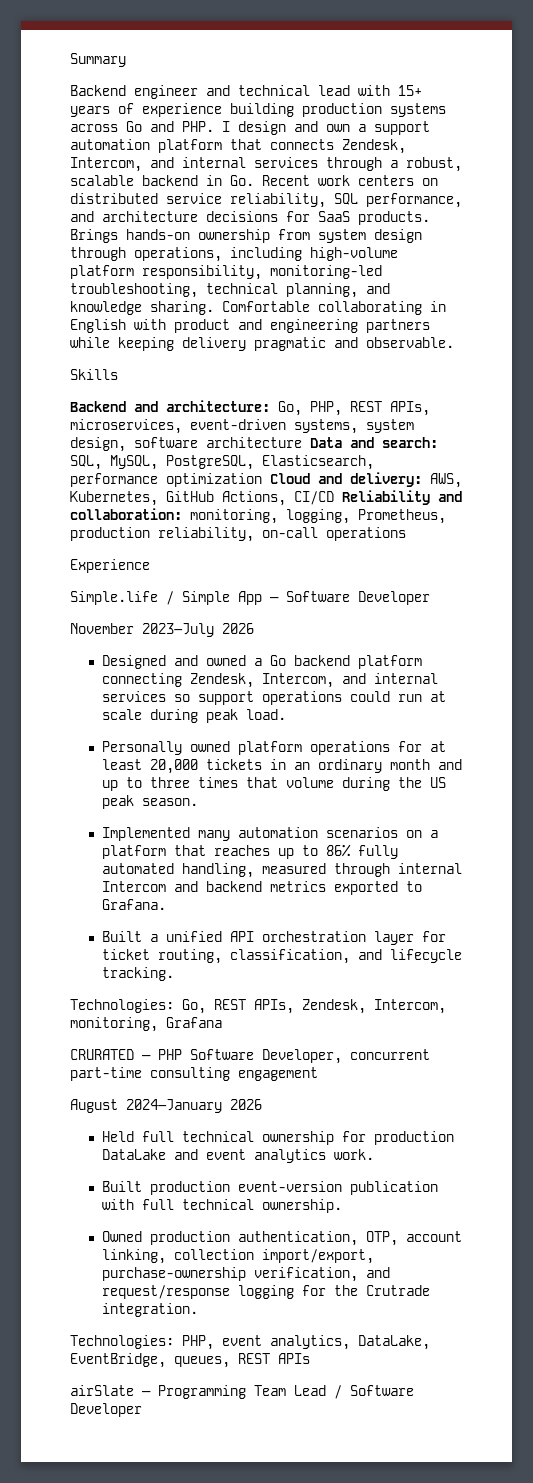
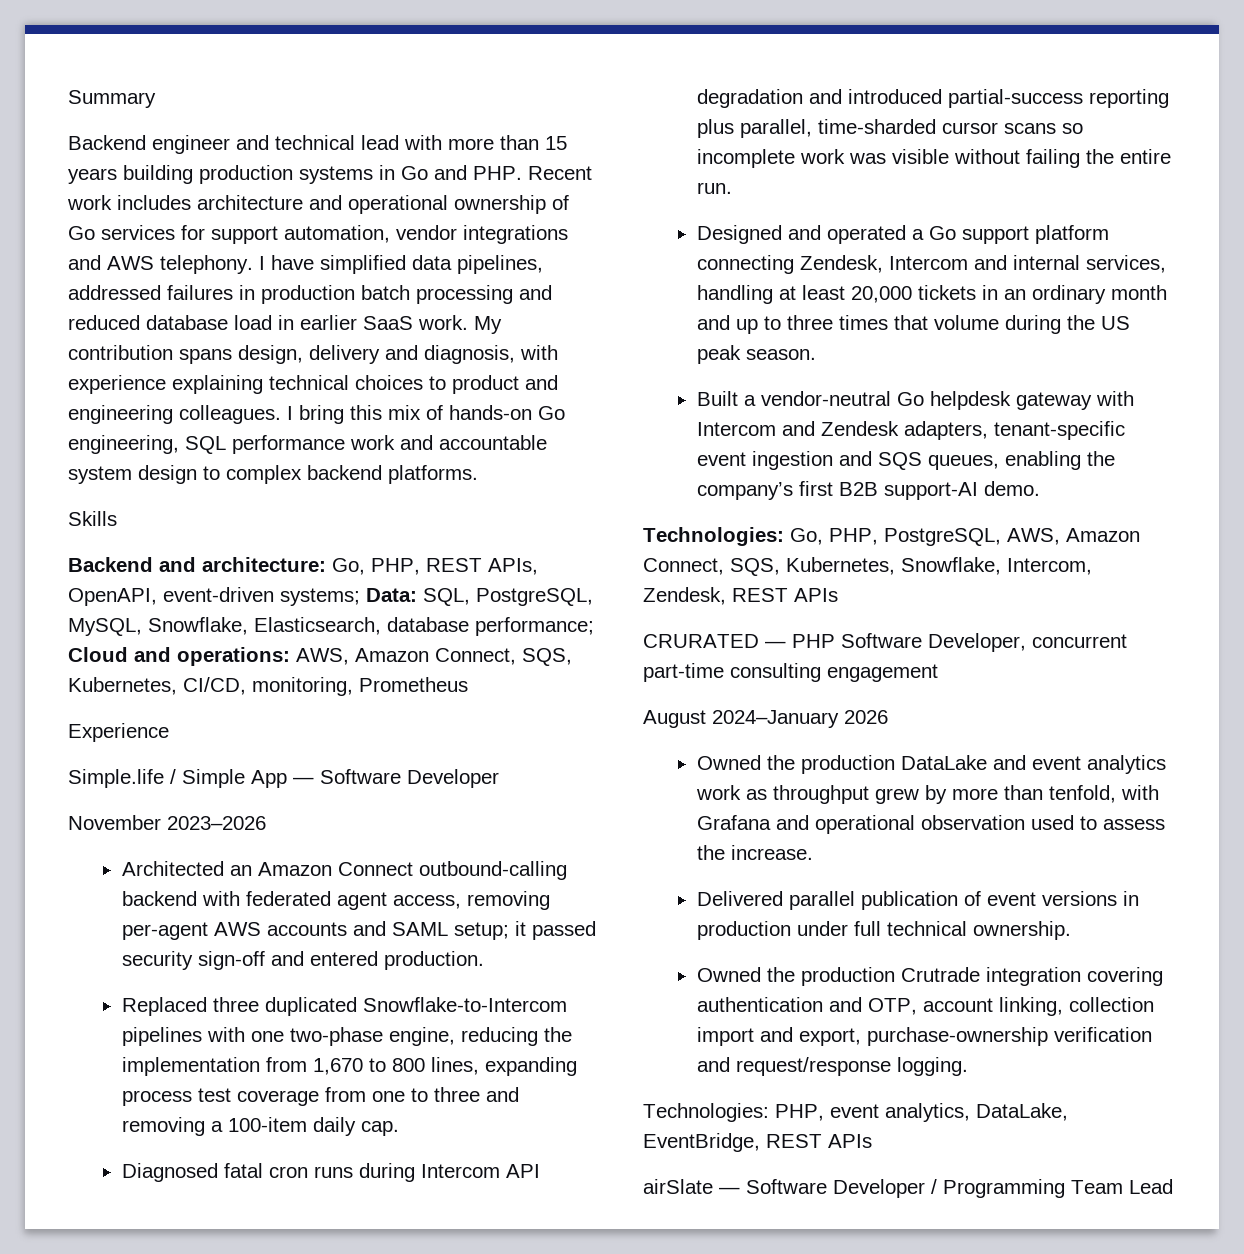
[398,85,422,96] [70,103,222,117] 15+ years of experience -> [448,135,567,150] [68,168,117,184] more than 15 years
[70,124,118,132] across -> [379,165,395,180] in
[222,121,430,135] [70,139,406,154] [70,157,462,172] [70,175,438,186] [70,193,462,208] [70,211,430,225] [70,229,422,243] [70,247,398,262] [70,265,382,280] [70,283,390,298] [70,301,446,315] [70,319,430,333] [70,337,454,351] I design and own a support automation platform that connects Zendesk, Intercom, and internal services through a robust, scalable backend in Go. Recent work centers on distributed service reliability, SQL performance, and architecture decisions for SaaS products. Brings hands-on ownership from system design through operations, including high-volume platform responsibility, monitoring-led troubleshooting, technical planning, and knowledge sharing. Comfortable collaborating in English with product and engineering partners while keeping delivery pragmatic and observable. -> [528,166,592,180] [67,195,569,214] [68,225,568,244] [68,255,543,274] [68,285,552,304] [68,315,502,334] [68,345,558,364] [68,375,558,394] [68,405,565,424] [68,435,547,454] [68,465,478,484] Recent work includes architecture and operational ownership of Go services for support automation, vendor integrations and AWS telephony. I have simplified data pipelines, addressed failures in production batch processing and reduced database load in earlier SaaS work. My contribution spans design, delivery and diagnosis, with experience explaining technical choices to product and engineering colleagues. I bring this mix of hands-on Go engineering, SQL performance work and accountable system design to complex backend platforms.
[70,419,414,434] [70,437,438,452] [70,455,374,470] [70,472,462,488] [70,490,462,506] [70,508,446,524] [70,527,406,542] microservices, event-driven systems, system design, software architecture Data and search: SQL, MySQL, PostgreSQL, Elasticsearch, performance optimization Cloud and delivery: AWS, Kubernetes, GitHub Actions, CI/CD Reliability and collaboration: monitoring, logging, Prometheus, production reliability, on-call operations -> [68,587,593,606] [68,617,594,636] [68,647,572,666] [68,677,468,696] OpenAPI, event-driven systems; Data: SQL, PostgreSQL, MySQL, Snowflake, Elasticsearch, database performance; Cloud and operations: AWS, Amazon Connect, SQS, Kubernetes, CI/CD, monitoring, Prometheus
[142,623,254,637] 2023–July 2026 -> [167,816,266,830] [121,861,567,880] [121,891,550,910] [121,921,596,940] [121,951,484,970] [121,997,567,1016] [121,1027,572,1046] [121,1057,577,1076] [121,1087,519,1106] [121,1117,399,1136] [121,1163,540,1182] [696,89,1169,108] [696,119,1083,138] [696,149,1171,168] [696,182,732,194] 2023–2026 // Architected an Amazon Connect outbound-calling backend with federated agent access, removing per-agent AWS accounts and SAML setup; it passed security sign-off and entered production. // Replaced three duplicated Snowflake-to-Intercom pipelines with one two-phase engine, reducing the implementation from 1,670 to 800 lines, expanding process test coverage from one to three and removing a 100-item daily cap. // Diagnosed fatal cron runs during Intercom API degradation and introduced partial-success reporting plus parallel, time-sharded cursor scans so incomplete work was visible without failing the entire run.
[205,655,246,666] owned -> [826,225,906,244] operated
[293,655,350,666] backend -> [961,226,1029,244] support
[261,673,438,688] [101,691,446,705] [101,709,286,723] [101,741,422,755] Intercom, and internal services so support operations could run at scale during peak load. // Personally owned platform operations for -> [888,255,1166,273] [696,285,773,304] Intercom and internal services, handling
[101,827,438,841] [101,844,398,859] [101,863,462,878] [101,881,422,895] [101,899,166,910] [101,931,446,945] [101,949,462,964] [101,967,174,981] [70,999,446,1014] [70,1017,222,1032] Implemented many automation scenarios on a platform that reaches up to 86% fully automated handling, measured through internal Intercom and backend metrics exported to Grafana. // Built a unified API orchestration layer for ticket routing, classification, and lifecycle tracking. // Technologies: Go, REST APIs, Zendesk, Intercom, monitoring, Grafana -> [696,391,1134,410] [696,421,1125,440] [696,451,1115,470] [696,481,1040,500] [643,527,1140,546] [643,557,1092,576] [643,587,838,605] Built a vendor-neutral Go helpdesk gateway with Intercom and Zendesk adapters, tenant-specific event ingestion and SQS queues, enabling the company’s first B2B support-AI demo. // Technologies: Go, PHP, PostgreSQL, AWS, Amazon Connect, SQS, Kubernetes, Snowflake, Intercom, Zendesk, REST APIs
[101,1131,366,1145] Held full technical ownership for -> [696,755,795,770] Owned the
[333,1149,374,1160] [101,1181,438,1195] [101,1199,342,1213] [101,1231,462,1246] [101,1249,374,1264] [101,1267,390,1282] [101,1285,430,1299] [101,1303,198,1317] work. // Built production event-version publication with full technical ownership. // Owned production authentication, OTP, account linking, collection import/export, purchase-ownership verification, and request/response logging for the Crutrade integration. -> [695,785,1159,804] [696,815,1165,834] [696,845,813,860] [696,891,1139,910] [696,921,1071,940] [696,967,1163,986] [696,997,1154,1016] [696,1027,1152,1046] [696,1057,968,1076] work as throughput grew by more than tenfold, with Grafana and operational observation used to assess the increase. // Delivered parallel publication of event versions in production under full technical ownership. // Owned the production Crutrade integration covering authentication and OTP, account linking, collection import and export, purchase-ownership verification and request/response logging.
[174,1356,230,1368] queues, -> (760, 1142) none
[158,1385,414,1399] [70,1403,142,1417] Programming Team Lead / Software Developer -> [746,1179,1173,1198] Software Developer / Programming Team Lead

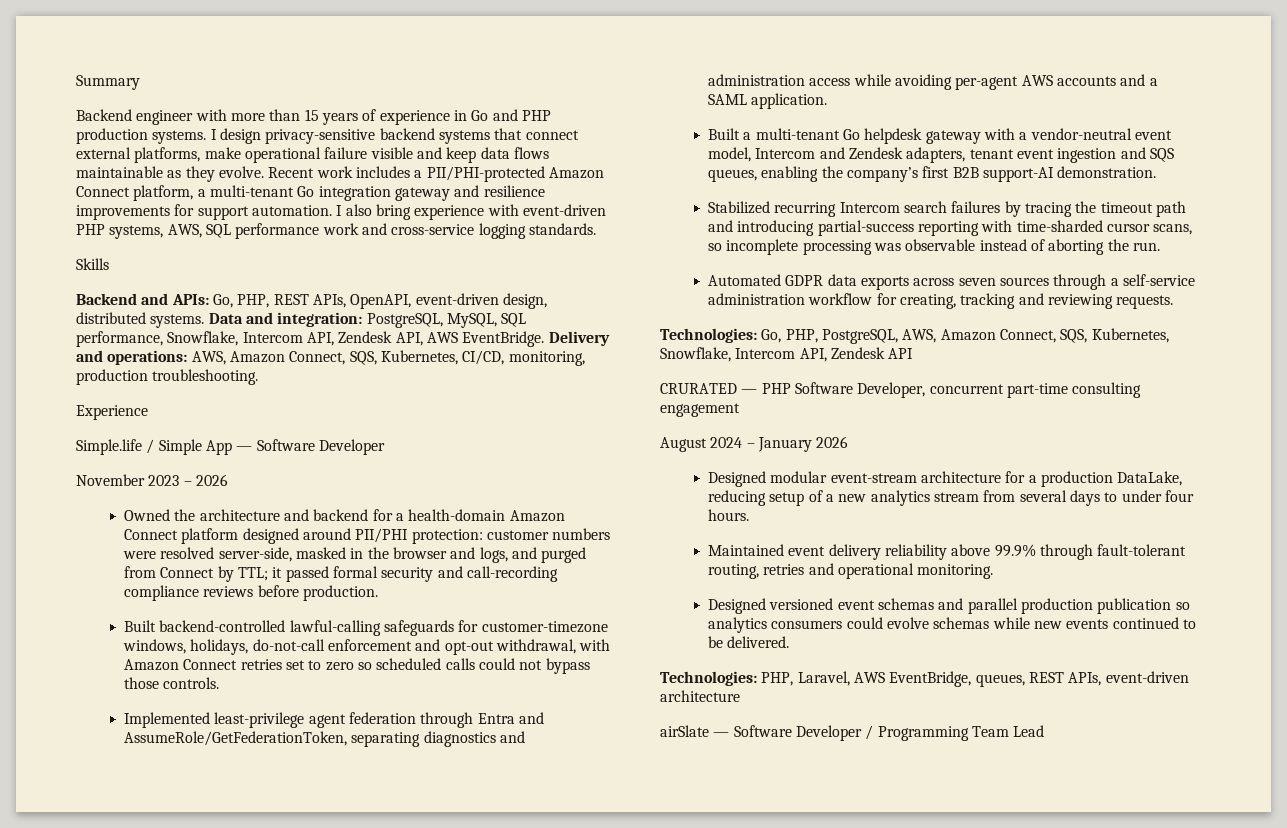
[236,135,399,150] and technical lead -> (194, 117) none
[123,165,592,184] [67,195,569,214] [68,225,568,244] [68,255,543,274] [68,285,552,304] [68,315,502,334] [68,345,558,364] [68,375,558,394] [68,405,565,424] [68,435,547,454] [68,465,478,484] building production systems in Go and PHP. Recent work includes architecture and operational ownership of Go services for support automation, vendor integrations and AWS telephony. I have simplified data pipelines, addressed failures in production batch processing and reduced database load in earlier SaaS work. My contribution spans design, delivery and diagnosis, with experience explaining technical choices to product and engineering colleagues. I bring this mix of hands-on Go engineering, SQL performance work and accountable system design to complex backend platforms. -> [362,109,551,125] [76,128,579,144] [76,147,549,163] [76,166,604,182] [76,185,545,201] [76,204,606,220] [76,223,596,239] of experience in Go and PHP production systems. I design privacy-sensitive backend systems that connect external platforms, make operational failure visible and keep data flows maintainable as they evolve. Recent work includes a PII/PHI-protected Amazon Connect platform, a multi-tenant Go integration gateway and resilience improvements for support automation. I also bring experience with event-driven PHP systems, AWS, SQL performance work and cross-service logging standards.
[202,557,326,572] architecture: -> [171,294,209,305] APIs:
[280,588,593,606] [68,617,594,636] [68,647,128,662] systems; Data: SQL, PostgreSQL, MySQL, Snowflake, Elasticsearch, database performance; Cloud -> [502,293,547,309] [76,312,527,328] [76,331,610,347] design, distributed systems. Data and integration: PostgreSQL, MySQL, SQL performance, Snowflake, Intercom API, Zendesk API, AWS EventBridge. Delivery
[359,677,468,692] Prometheus -> [76,369,259,385] production troubleshooting.
[167,816,266,830] [121,861,567,880] [121,891,550,910] [121,921,596,940] [121,951,484,970] [121,997,567,1016] [121,1027,572,1046] [121,1057,577,1076] [121,1087,519,1106] [121,1117,399,1136] [121,1163,540,1182] [696,89,1169,108] [696,119,1083,138] [696,149,1171,168] [696,182,732,194] [696,225,1109,244] [696,255,1166,274] [696,285,1167,304] [696,315,1130,334] [696,345,816,364] 2023–2026 // Architected an Amazon Connect outbound-calling backend with federated agent access, removing per-agent AWS accounts and SAML setup; it passed security sign-off and entered production. // Replaced three duplicated Snowflake-to-Intercom pipelines with one two-phase engine, reducing the implementation from 1,670 to 800 lines, expanding process test coverage from one to three and removing a 100-item daily cap. // Diagnosed fatal cron runs during Intercom API degradation and introduced partial-success reporting plus parallel, time-sharded cursor scans so incomplete work was visible without failing the entire run. // Designed and operated a Go support platform connecting Zendesk, Intercom and internal services, handling at least 20,000 tickets in an ordinary month and up to three times that volume during the US peak season. -> [148,474,228,486] [123,509,565,522] [123,528,611,544] [122,547,587,563] [123,566,558,582] [123,585,378,601] [123,620,608,636] [122,639,611,655] [123,658,590,674] [123,677,220,689] [123,712,544,728] [123,731,525,747] [707,74,1158,90] [707,93,828,109] 2023 – 2026 // Owned the architecture and backend for a health-domain Amazon Connect platform designed around PII/PHI protection: customer numbers were resolved server-side, masked in the browser and logs, and purged from Connect by TTL; it passed formal security and call-recording compliance reviews before production. // Built backend-controlled lawful-calling safeguards for customer-timezone windows, holidays, do-not-call enforcement and opt-out withdrawal, with Amazon Connect retries set to zero so scheduled calls could not bypass those controls. // Implemented least-privilege agent federation through Entra and AssumeRole/GetFederationToken, separating diagnostics and administration access while avoiding per-agent AWS accounts and a SAML application.
[760,391,891,406] vendor-neutral -> [755,128,840,140] multi-tenant
(1134, 398) none -> [1019,128,1172,140] [707,147,751,162] a vendor-neutral event model,
[993,421,1125,440] tenant-specific -> [969,149,1014,159] tenant
[983,481,1040,496] demo. -> [1057,166,1157,178] [707,201,1186,217] [707,220,1193,236] [707,239,1160,255] [707,274,1195,290] [707,293,1174,309] demonstration. // Stabilized recurring Intercom search failures by tracing the timeout path and introducing partial-success reporting with time-sharded cursor scans, so incomplete processing was observable instead of aborting the run. // Automated GDPR data exports across seven sources through a self-service administration workflow for creating, tracking and reviewing requests.
[1007,558,1092,575] [643,587,838,605] Intercom, Zendesk, REST APIs -> [735,347,914,362] Intercom API, Zendesk API
[712,710,888,728] [696,755,1166,774] [695,785,1159,804] [696,815,1165,834] [696,845,813,860] [696,891,1139,910] [696,921,1071,940] [696,967,1163,986] [696,997,1154,1016] [696,1027,1152,1046] [696,1057,968,1076] [643,1103,1068,1122] [643,1133,872,1152] 2024–January 2026 // Owned the production DataLake and event analytics work as throughput grew by more than tenfold, with Grafana and operational observation used to assess the increase. // Delivered parallel publication of event versions in production under full technical ownership. // Owned the production Crutrade integration covering authentication and OTP, account linking, collection import and export, purchase-ownership verification and request/response logging. // Technologies: PHP, event analytics, DataLake, EventBridge, REST APIs -> [710,436,849,452] [707,471,1183,487] [707,490,1194,506] [707,509,749,521] [707,544,1187,560] [707,563,994,579] [707,598,1190,614] [707,617,1196,633] [707,636,790,648] [660,671,1189,687] [660,690,740,702] 2024 – January 2026 // Designed modular event-stream architecture for a production DataLake, reducing setup of a new analytics stream from several days to under four hours. // Maintained event delivery reliability above 99.9% through fault-tolerant routing, retries and operational monitoring. // Designed versioned event schemas and parallel production publication so analytics consumers could evolve schemas while new events continued to be delivered. // Technologies: PHP, Laravel, AWS EventBridge, queues, REST APIs, event-driven architecture

